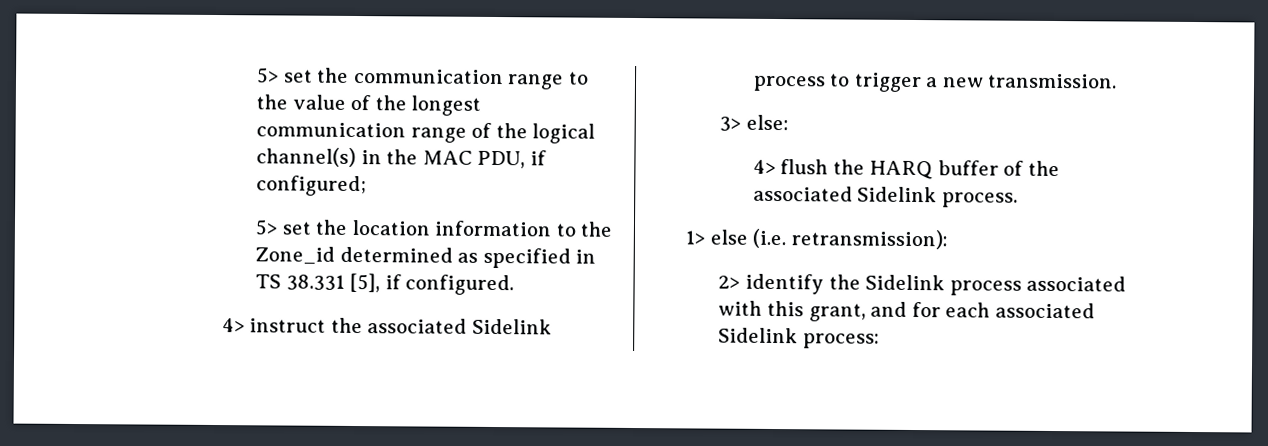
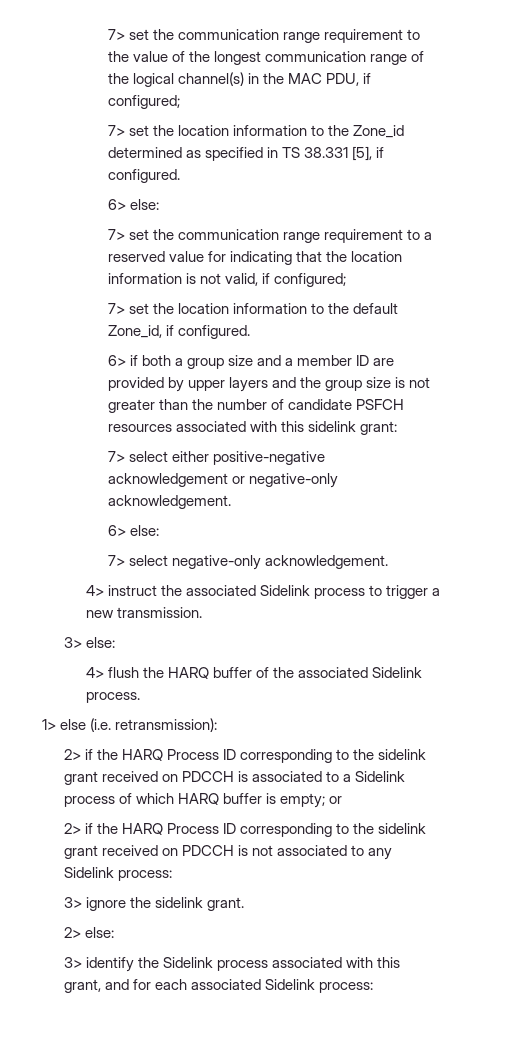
[255,67,565,90] 5> set the communication range -> [107,29,403,43] 7> set the communication range requirement
[254,219,278,236] 5> -> [107,125,125,136] 7>
(515, 285) none -> [107,199,159,210] [107,229,432,243] [107,251,402,265] [107,273,346,287] [107,303,398,314] [107,325,250,339] [107,355,395,369] [107,377,431,392] [107,399,404,413] [107,421,397,435] [107,451,325,465] [107,473,338,488] [107,495,231,509] [107,525,159,536] [107,555,388,570] // 6> else: // 7> set the communication range requirement to a reserved value for indicating that the location information is not valid, if configured; // 7> set the location information to the default Zone_id, if configured. // 6> if both a group size and a member ID are provided by upper layers and the group size is not greater than the number of candidate PSFCH resources associated with this sidelink grant: // 7> select either positive-negative acknowledgement or negative-only acknowledgement. // 6> else: // 7> select negative-only acknowledgement.
(741, 282) none -> [84,749,427,763] [63,771,406,785] [63,793,343,808] [63,823,427,837] [63,845,393,860] [63,867,172,881] [63,897,245,911] [63,927,114,938] [63,957,82,968] if the HARQ Process ID corresponding to the sidelink grant received on PDCCH is associated to a Sidelink process of which HARQ buffer is empty; or // 2> if the HARQ Process ID corresponding to the sidelink grant received on PDCCH is not associated to any Sidelink process: // 3> ignore the sidelink grant. // 2> else: // 3>

